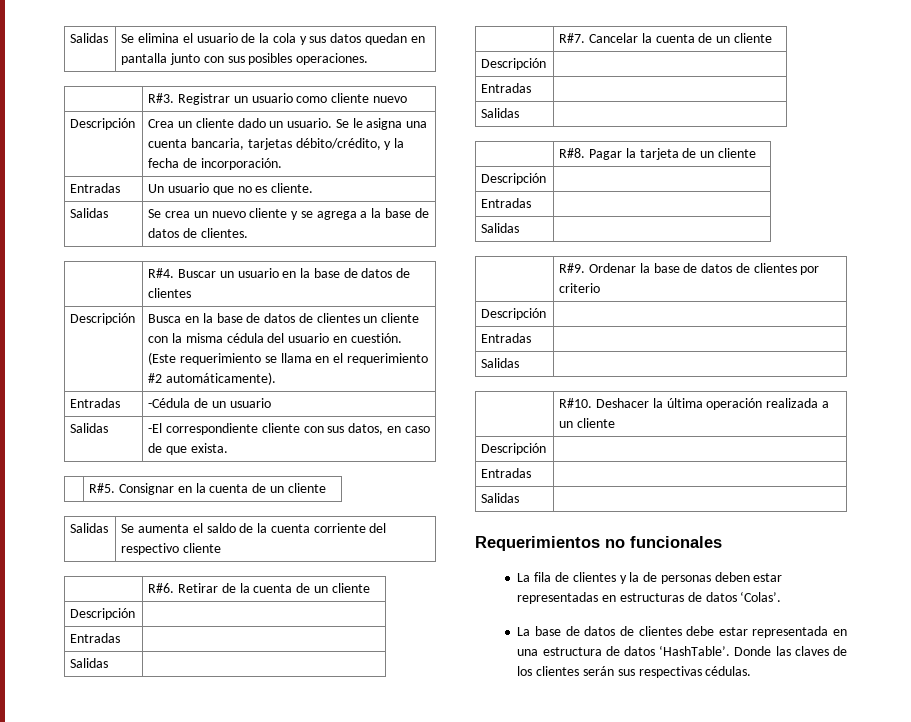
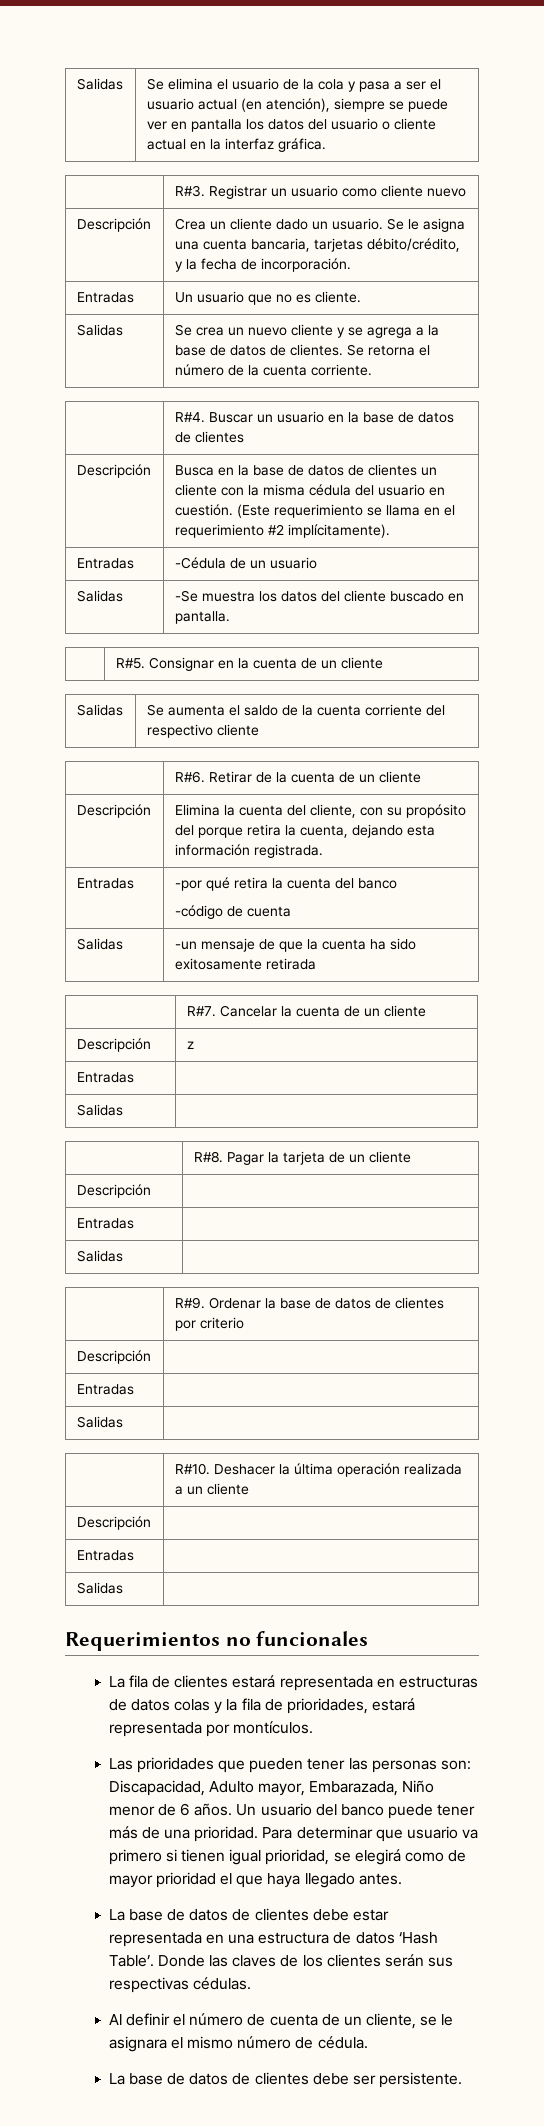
[309,33,425,45] [121,53,369,65] sus datos quedan en pantalla junto con sus posibles operaciones. -> [358,79,441,92] [146,98,448,112] [146,118,436,132] [146,138,326,152] pasa a ser el usuario actual (en atención), siempre se puede ver en pantalla los datos del usuario o cliente actual en la interfaz gráfica.
(248, 233) none -> [346,344,430,356] [174,364,372,376] Se retorna el número de la cuenta corriente.
[165,372,276,385] automáticamente). -> [287,524,390,538] implícitamente).
[148,423,430,435] [148,443,228,455] -El correspondiente cliente con sus datos, en caso de que exista. -> [174,590,464,602] [174,611,230,624] -Se muestra los datos del cliente buscado en pantalla.
[70,633,121,643] [70,658,109,668] // Entradas | // Salidas | -> [174,804,466,818] [174,824,435,838] [174,844,323,858] [76,878,134,889] [174,877,397,891] [174,905,291,919] [76,938,123,950] [174,938,416,952] [174,958,316,970] Elimina la cuenta del cliente, con su propósito del porque retira la cuenta, dejando esta información registrada. // Entradas | -por qué retira la cuenta del banco // -código de cuenta // Salidas | -un mensaje de que la cuenta ha sido exitosamente retirada
(547, 64) none -> [186,1041,194,1049] z
[619,572,783,584] [517,591,782,604] y la de personas deben estar representadas en estructuras de datos ‘Colas’. -> [232,1675,478,1691] [108,1698,416,1714] [108,1721,313,1737] [108,1757,471,1773] [108,1780,435,1796] [108,1803,476,1819] [108,1826,479,1842] [108,1849,467,1865] [108,1872,402,1888] estará representada en estructuras de datos colas y la fila de prioridades, estará representada por montículos. // Las prioridades que pueden tener las personas son: Discapacidad, Adulto mayor, Embarazada, Niño menor de 6 años. Un usuario del banco puede tener más de una prioridad. Para determinar que usuario va primero si tienen igual prioridad, se elegirá como de mayor prioridad el que haya llegado antes.
[659,645,731,656] ‘HashTable’. -> [398,1932,438,1944] [108,1955,154,1967] ‘Hash Table’.
(752, 671) none -> [108,2013,454,2029] [108,2036,368,2052] [108,2072,463,2088] // Al definir el número de cuenta de un cliente, se le asignara el mismo número de cédula. // La base de datos de clientes debe ser persistente.

